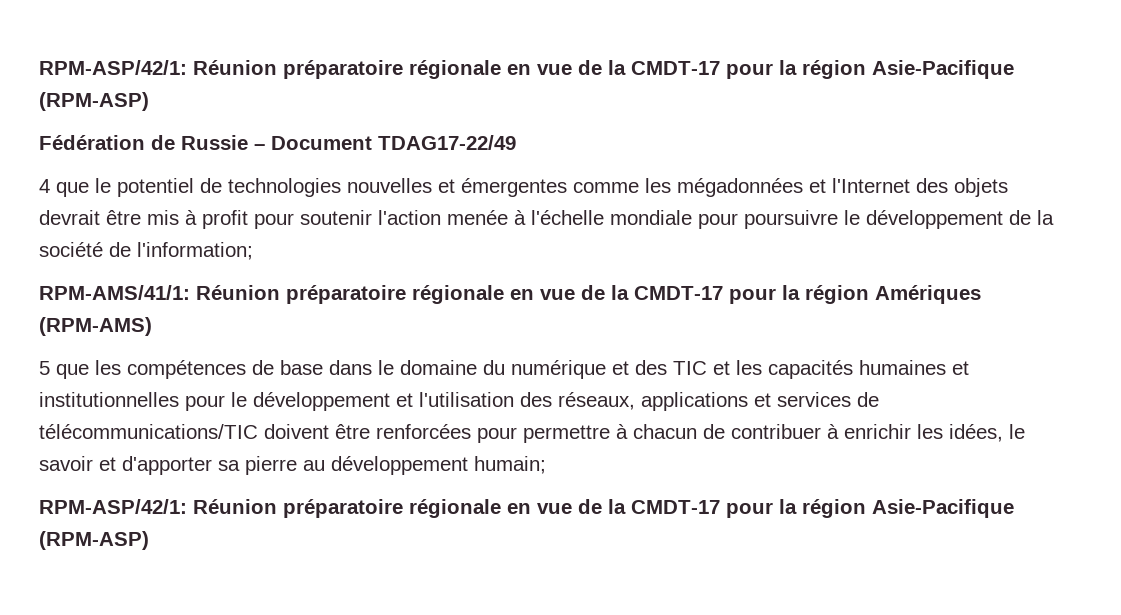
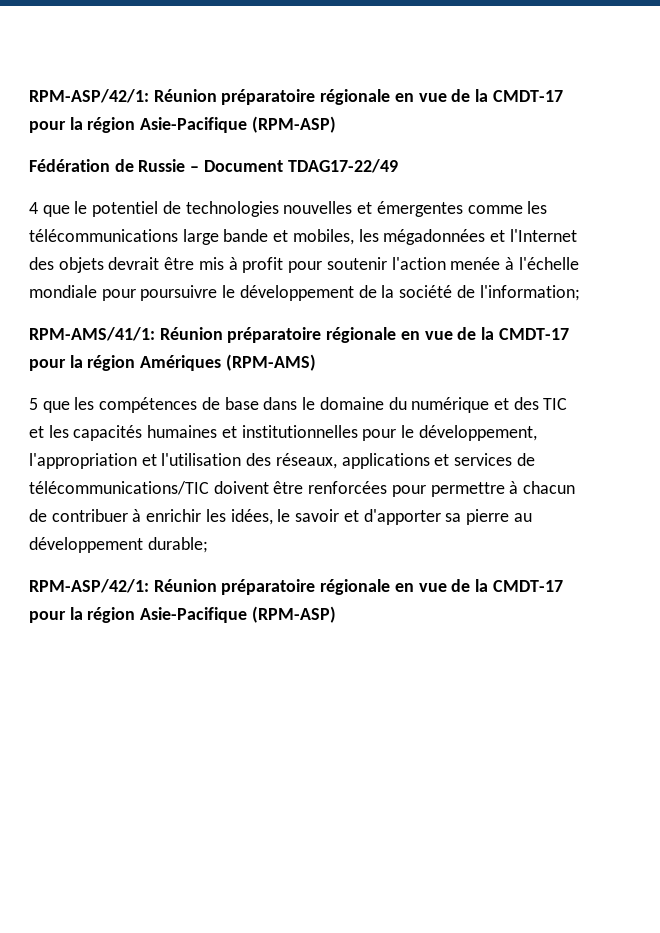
(671, 185) none -> [29,229,379,245] télécommunications large bande et mobiles, les
[253,392,390,411] développement -> [418,425,537,441] [29,453,137,469] développement, l'appropriation
[474,456,546,474] humain; -> [147,537,208,553] durable;

